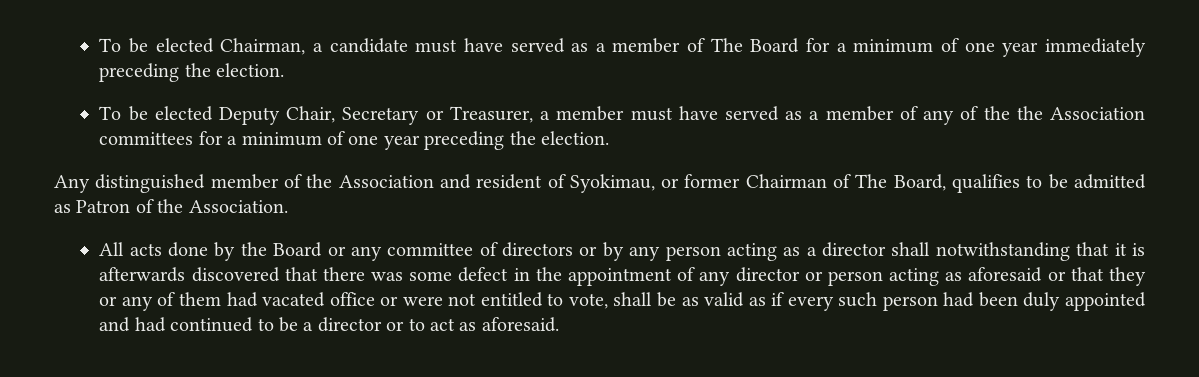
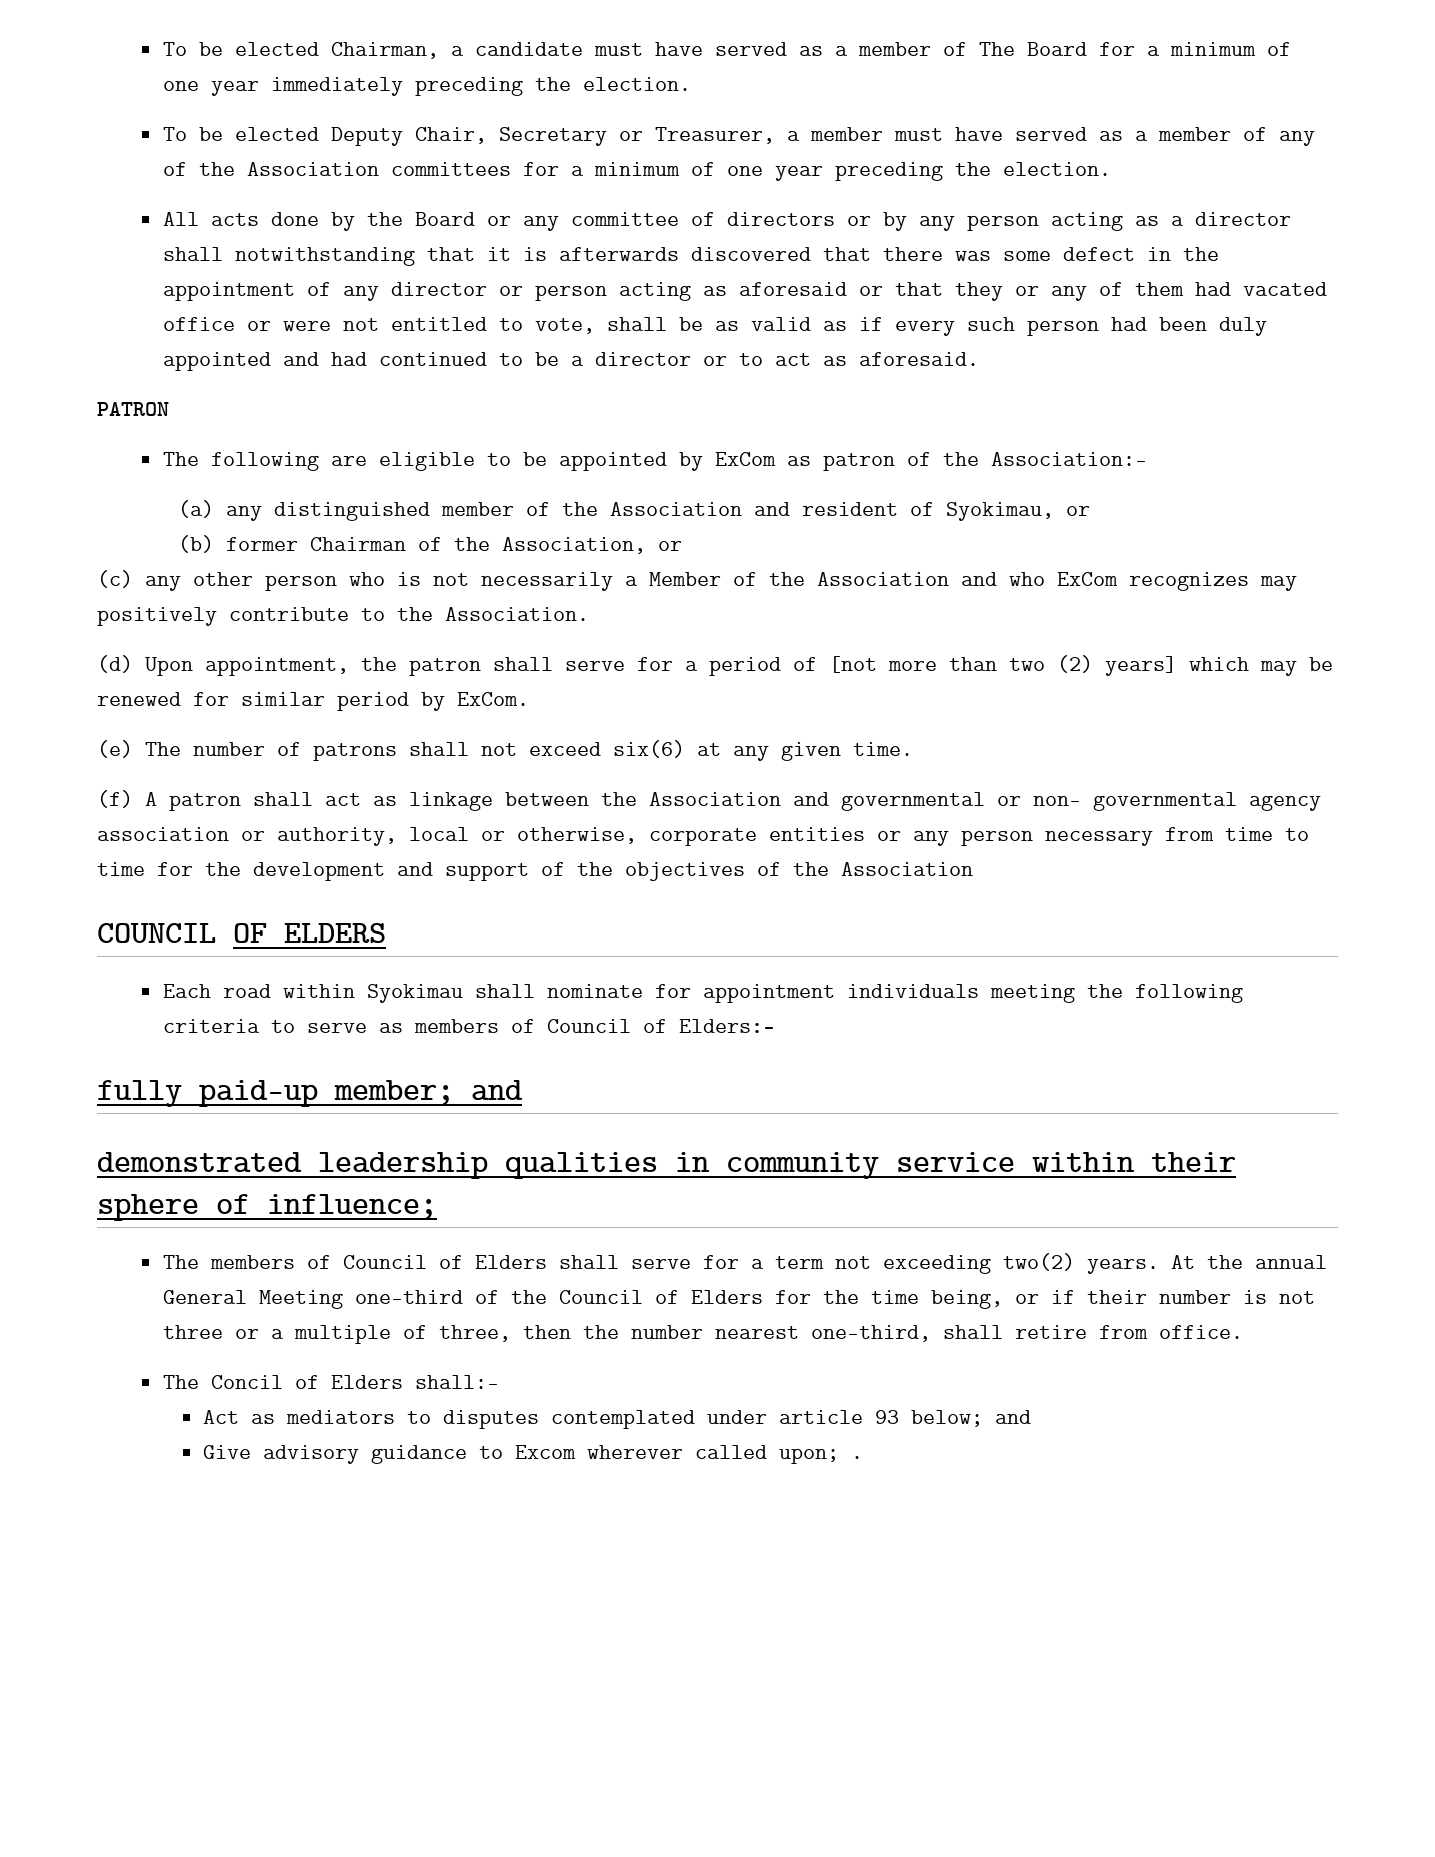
[1016,106,1043,120] the -> (235, 169) none
[54,174,1146,193] [54,199,288,213] // Any distinguished member of the Association and resident of Syokimau, or former Chairman of The Board, qualifies to be admitted as Patron of the Association. -> (1111, 169) none
(559, 324) none -> [97,402,169,416] [162,452,1147,471] [178,500,1091,521] [178,535,683,554] [97,570,1297,591] [97,607,589,626] [97,655,1333,676] [97,692,529,711] [97,740,913,761] [97,790,1321,811] [97,827,1309,846] [97,862,973,881] [97,923,386,943] [162,984,1243,1003] [162,1019,775,1033] [97,1080,523,1107] [97,1152,1236,1179] [97,1194,437,1221] [162,1253,1327,1274] [162,1290,1315,1309] [162,1325,1243,1344] [162,1375,499,1389] [203,1410,1032,1429] [203,1445,864,1464] // PATRON // The following are eligible to be appointed by ExCom as patron of the Association:- // (a) any distinguished member of the Association and resident of Syokimau, or // (b) former Chairman of the Association, or // (c) any other person who is not necessarily a Member of the Association and who ExCom recognizes may positively contribute to the Association. // (d) Upon appointment, the patron shall serve for a period of [not more than two (2) years] which may be renewed for similar period by ExCom. // (e) The number of patrons shall not exceed six(6) at any given time. // (f) A patron shall act as linkage between the Association and governmental or non- governmental agency association or authority, local or otherwise, corporate entities or any person necessary from time to time for the development and support of the objectives of the Association // COUNCIL OF ELDERS // Each road within Syokimau shall nominate for appointment individuals meeting the following criteria to serve as members of Council of Elders:- // fully paid-up member; and // demonstrated leadership qualities in community service within their sphere of influence; // The members of Council of Elders shall serve for a term not exceeding two(2) years. At the annual General Meeting one-third of the Council of Elders for the time being, or if their number is not three or a multiple of three, then the number nearest one-third, shall retire from office. // The Concil of Elders shall:- // Act as mediators to disputes contemplated under article 93 below; and // Give advisory guidance to Excom wherever called upon; .

